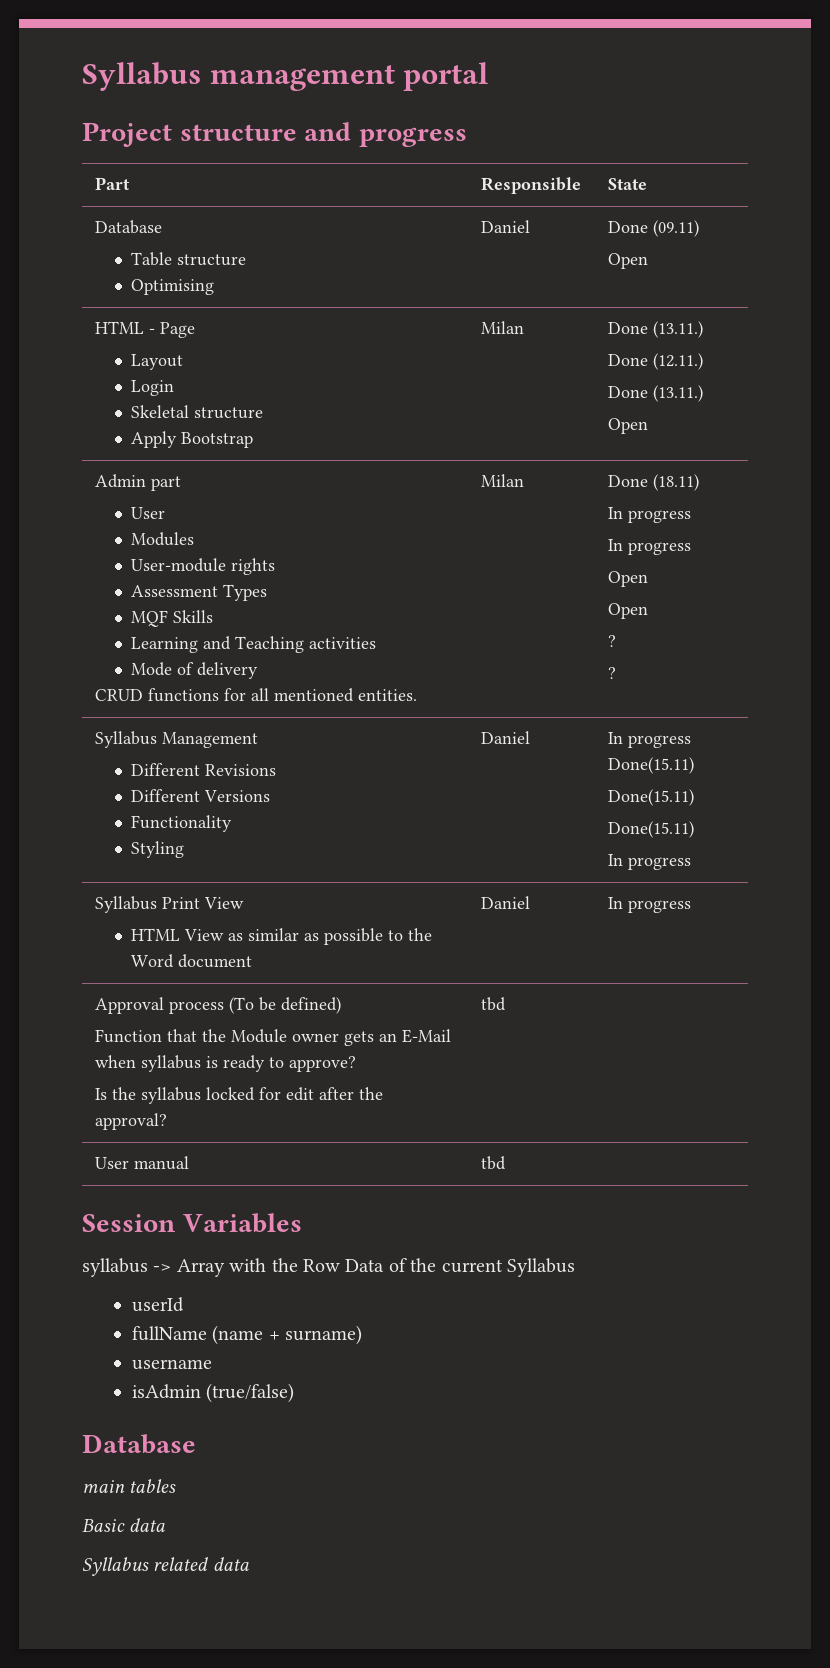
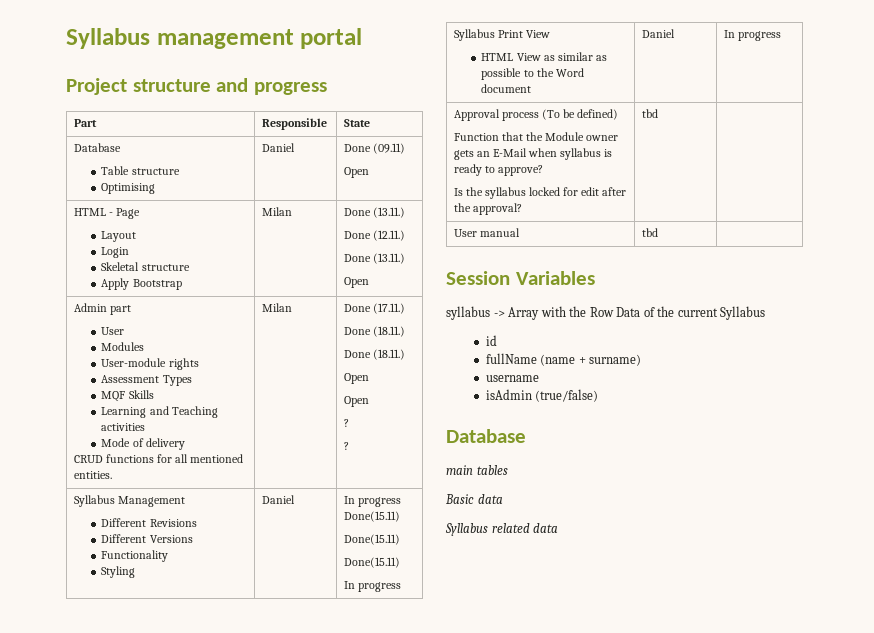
[652,474,699,491] [607,507,691,523] [607,539,691,555] (18.11) // In progress // In progress -> [372,303,405,314] [343,326,405,337] [343,349,405,360] (17.11.) // Done (18.11.) // Done (18.11.)
[132,1297,185,1312] userId -> [485,335,497,346] id

